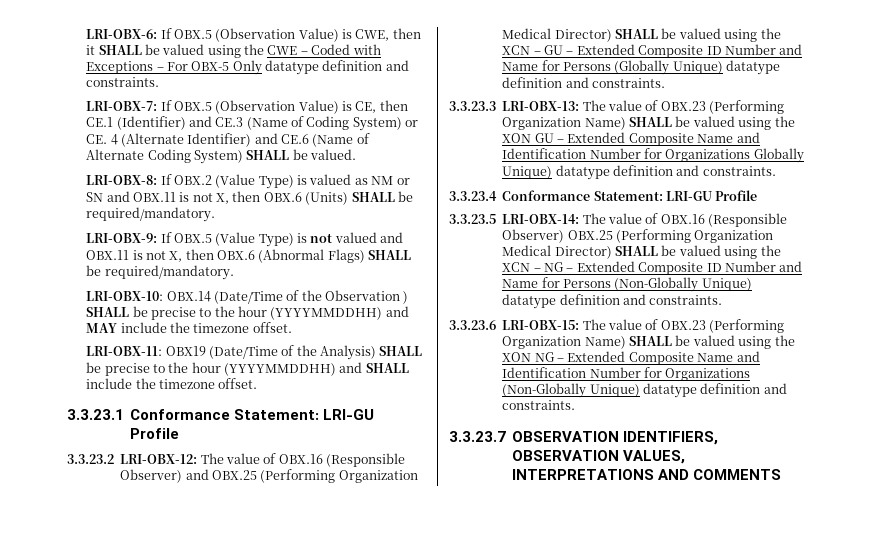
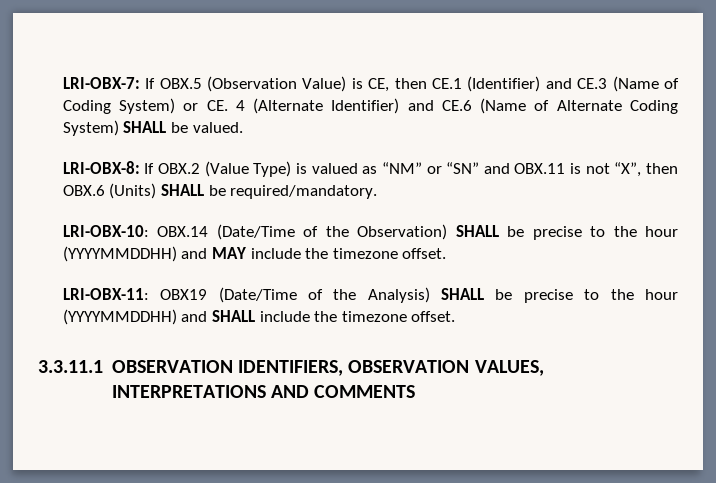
[86,28,421,42] [86,44,381,58] [86,60,409,75] [86,77,160,87] LRI-OBX-6: If OBX.5 (Observation Value) is CWE, then it SHALL be valued using the CWE – Coded with Exceptions – For OBX-5 Only datatype definition and constraints. // -> (62, 83) none
[371,176,410,185] [86,191,230,204] NM or SN and OBX.11 is not X, -> [381,162,642,177] “NM” or “SN” and OBX.11 is not “X”,
[86,232,404,247] [86,249,412,263] [86,265,234,280] // LRI-OBX-9: If OBX.5 (Value Type) is not valued and OBX.11 is not X, then OBX.6 (Abnormal Flags) SHALL be required/mandatory. -> (378, 192) none
[325,290,409,304] Observation ) -> [357,224,448,240] Observation)
[67,409,375,420] [130,428,180,439] [67,453,406,467] [120,469,418,483] [502,28,781,42] [502,44,803,58] [502,60,781,75] [502,77,665,88] [449,100,785,114] [502,116,795,130] [502,132,760,146] [502,148,804,163] [502,165,776,180] [449,190,758,201] [449,213,788,227] [502,229,774,243] [502,245,781,259] [502,261,803,275] [502,277,752,292] [502,294,723,309] [449,319,785,333] [502,335,795,349] [502,351,760,365] [502,367,751,381] [502,383,787,398] [502,400,576,410] [449,431,506,442] 3.3.23.1 Conformance Statement: LRI-GU Profile // 3.3.23.2 LRI-OBX-12: The value of OBX.16 (Responsible Observer) and OBX.25 (Performing Organization Medical Director) SHALL be valued using the XCN – GU – Extended Composite ID Number and Name for Persons (Globally Unique) datatype definition and constraints. // 3.3.23.3 LRI-OBX-13: The value of OBX.23 (Performing Organization Name) SHALL be valued using the XON GU – Extended Composite Name and Identification Number for Organizations Globally Unique) datatype definition and constraints. // 3.3.23.4 Conformance Statement: LRI-GU Profile // 3.3.23.5 LRI-OBX-14: The value of OBX.16 (Responsible Observer) OBX.25 (Performing Organization Medical Director) SHALL be valued using the XCN – NG – Extended Composite ID Number and Name for Persons (Non-Globally Unique) datatype definition and constraints. // 3.3.23.6 LRI-OBX-15: The value of OBX.23 (Performing Organization Name) SHALL be valued using the XON NG – Extended Composite Name and Identification Number for Organizations (Non-Globally Unique) datatype definition and constraints. // 3.3.23.7 -> [38,360,103,373] 3.3.11.1

